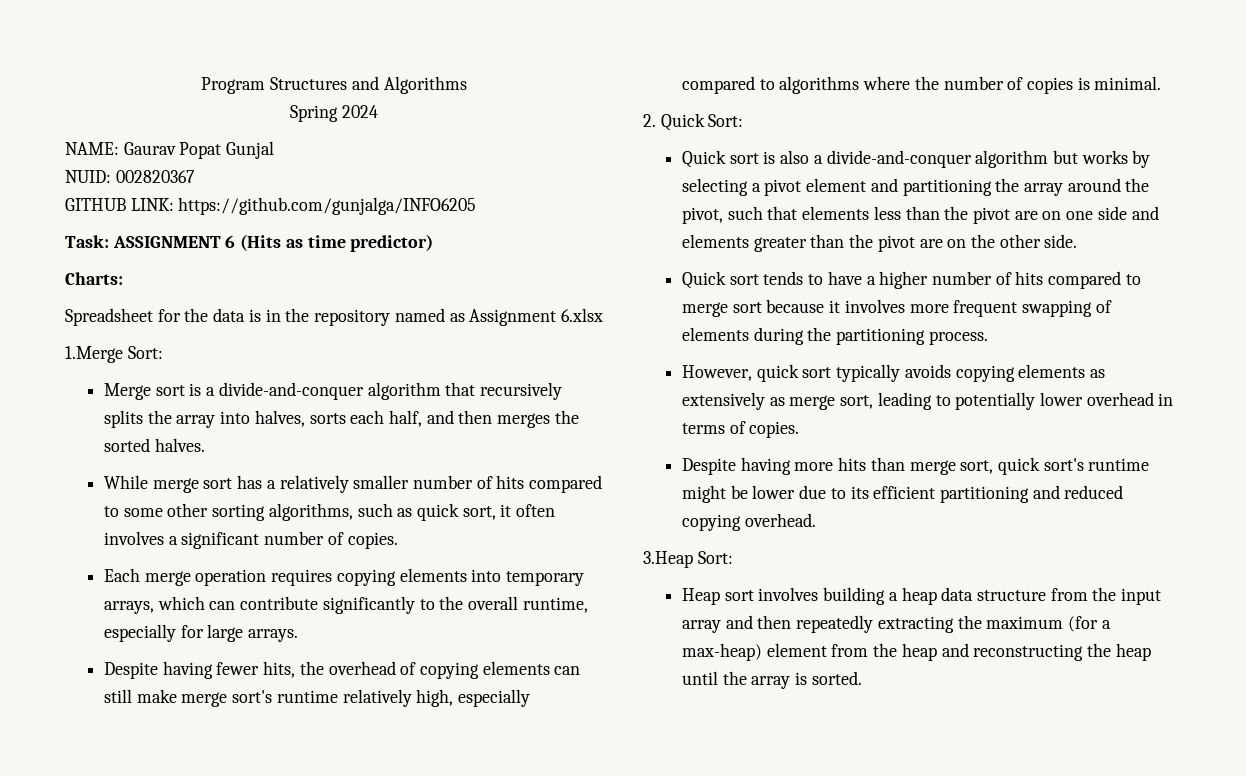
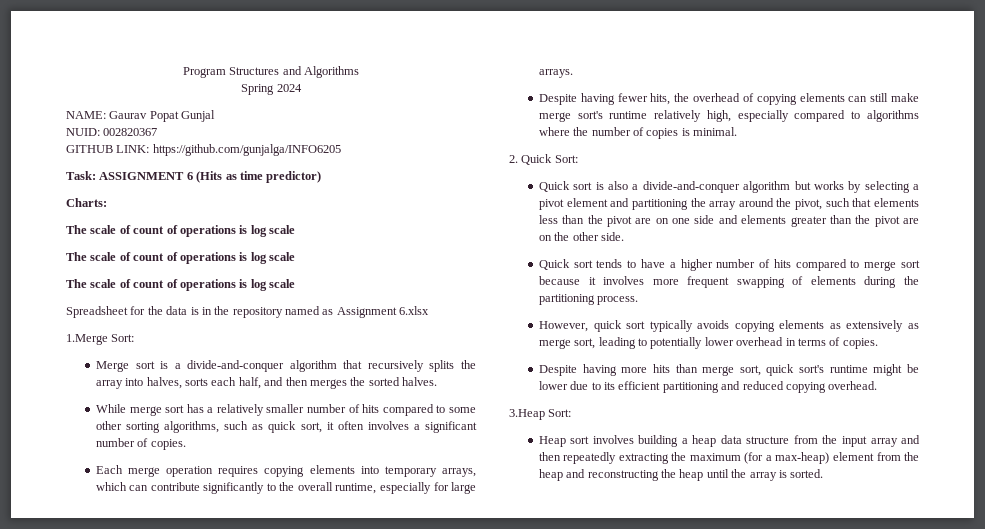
(123, 278) none -> [66,225,295,237] [66,252,295,264] [66,279,295,291] // The scale of count of operations is log scale // The scale of count of operations is log scale // The scale of count of operations is log scale

